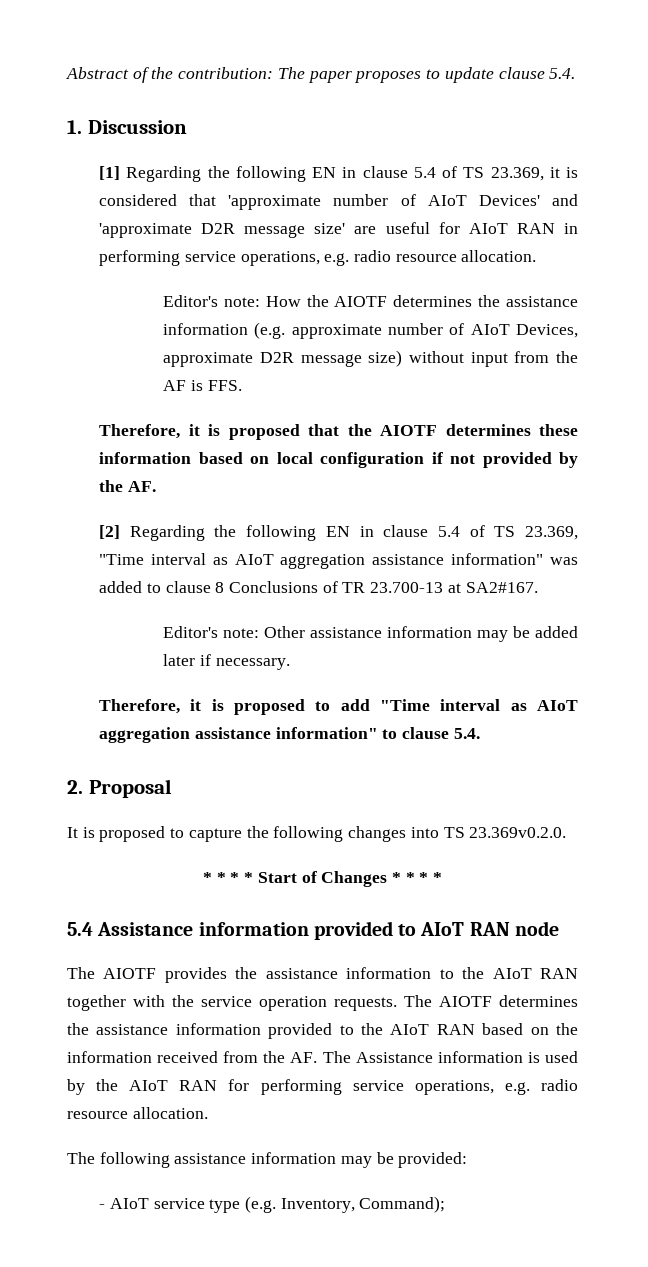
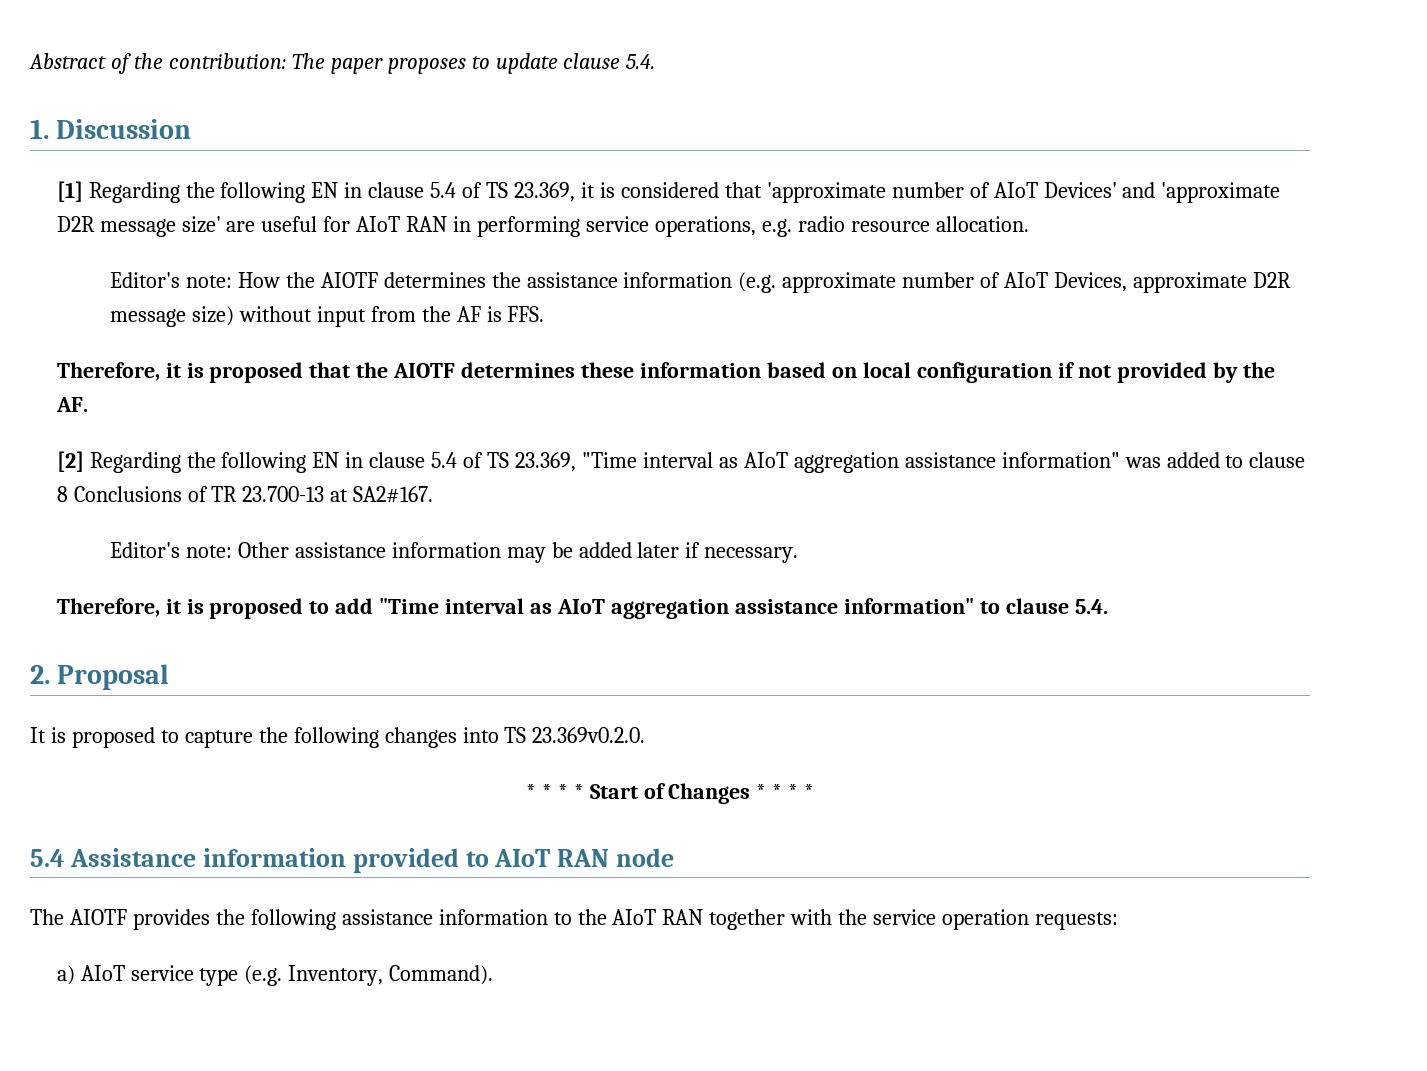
(258, 973) none -> [250,909,336,930] following
[334,995,578,1011] [67,1023,578,1039] [67,1051,578,1063] [67,1079,578,1095] [67,1107,208,1119] [67,1152,468,1168] [99,1204,106,1209] requests. The AIOTF determines the assistance information provided to the AIoT RAN based on the information received from the AF. The Assistance information is used by the AIoT RAN for performing service operations, e.g. radio resource allocation. // The following assistance information may be provided: // - -> [1035,912,1119,930] [56,965,75,985] requests: // a)
[359,1196,446,1213] Command); -> [389,965,494,985] Command).

